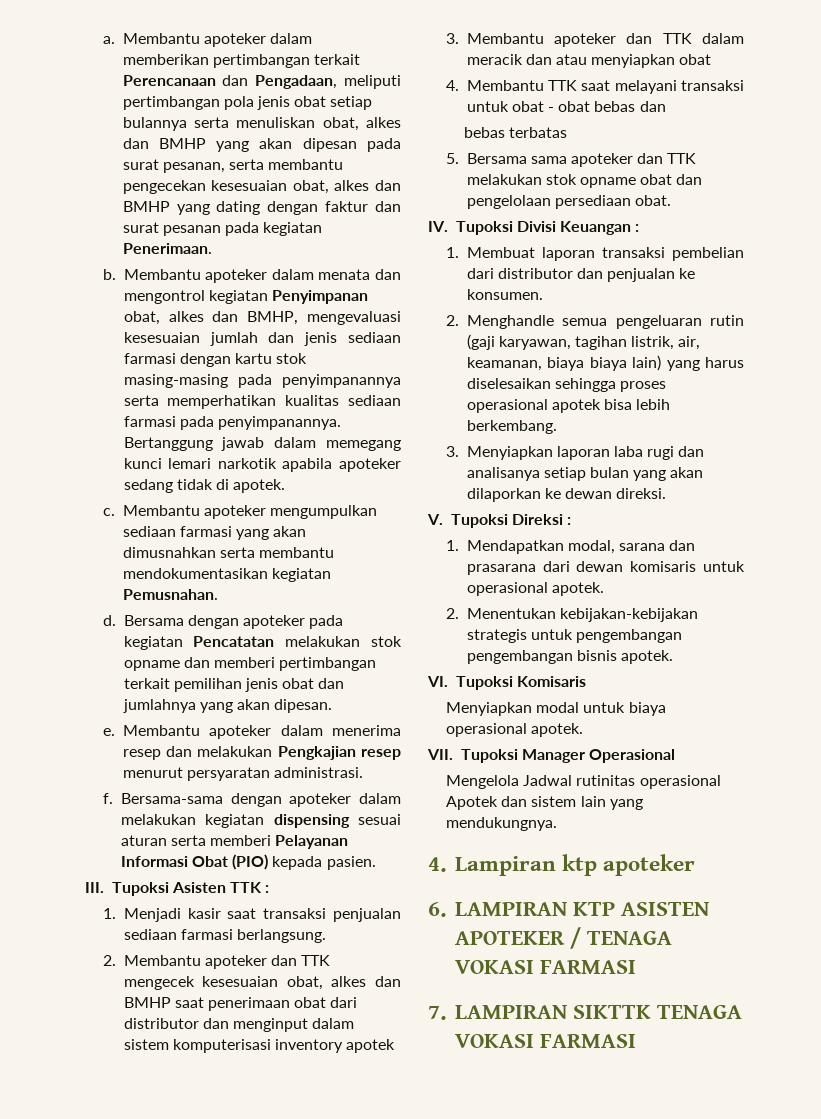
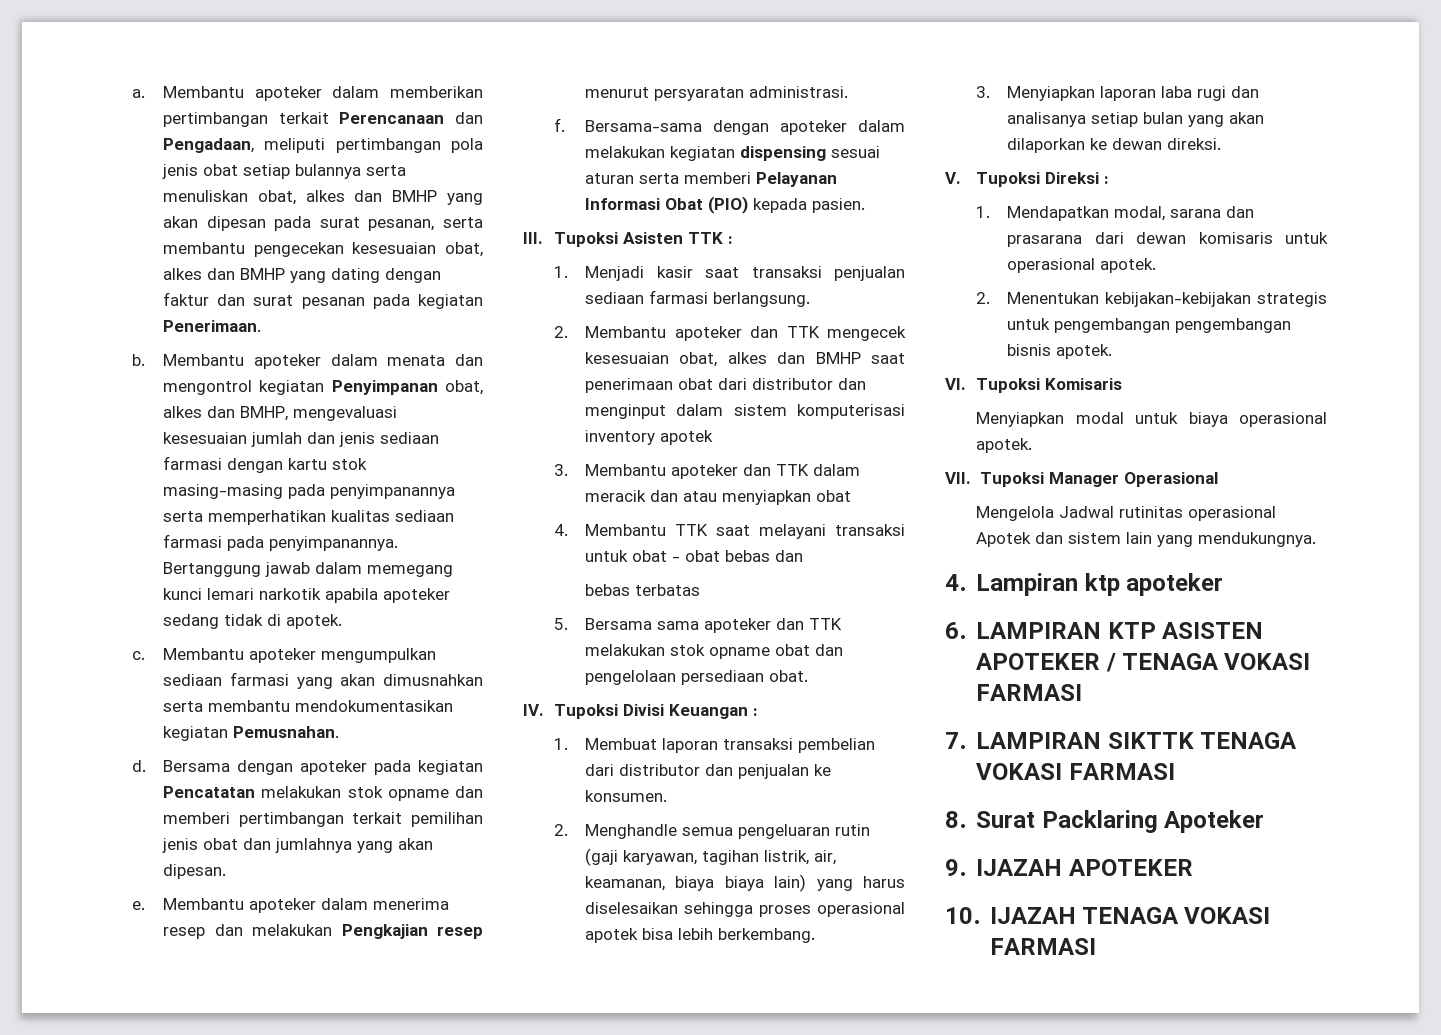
(636, 1041) none -> [945,810,1264,833] [945,859,1193,876] [945,907,1271,924] [989,938,1096,955] // 8. Surat Packlaring Apoteker // 9. IJAZAH APOTEKER // 10. IJAZAH TENAGA VOKASI FARMASI

